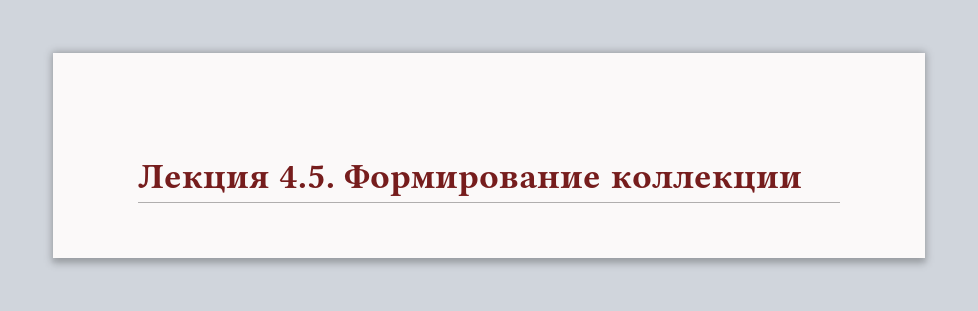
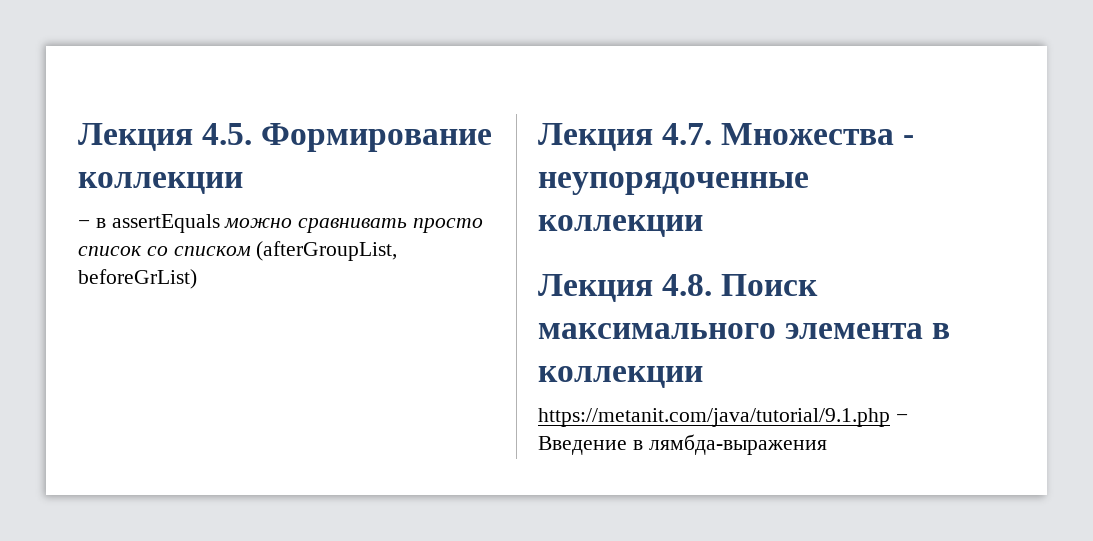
(803, 182) none -> [78,214,484,233] [78,241,398,261] [78,269,197,289] [538,123,915,151] [538,172,809,195] [538,215,703,237] [538,274,819,302] [538,323,951,339] [538,366,703,388] [538,408,908,427] [538,434,827,455] // − в assertEquals можно сравнивать просто список со списком (afterGroupList, beforeGrList) // Лекция 4.7. Множества - неупорядоченные коллекции // Лекция 4.8. Поиск максимального элемента в коллекции // https://metanit.com/java/tutorial/9.1.php − Введение в лямбда-выражения

